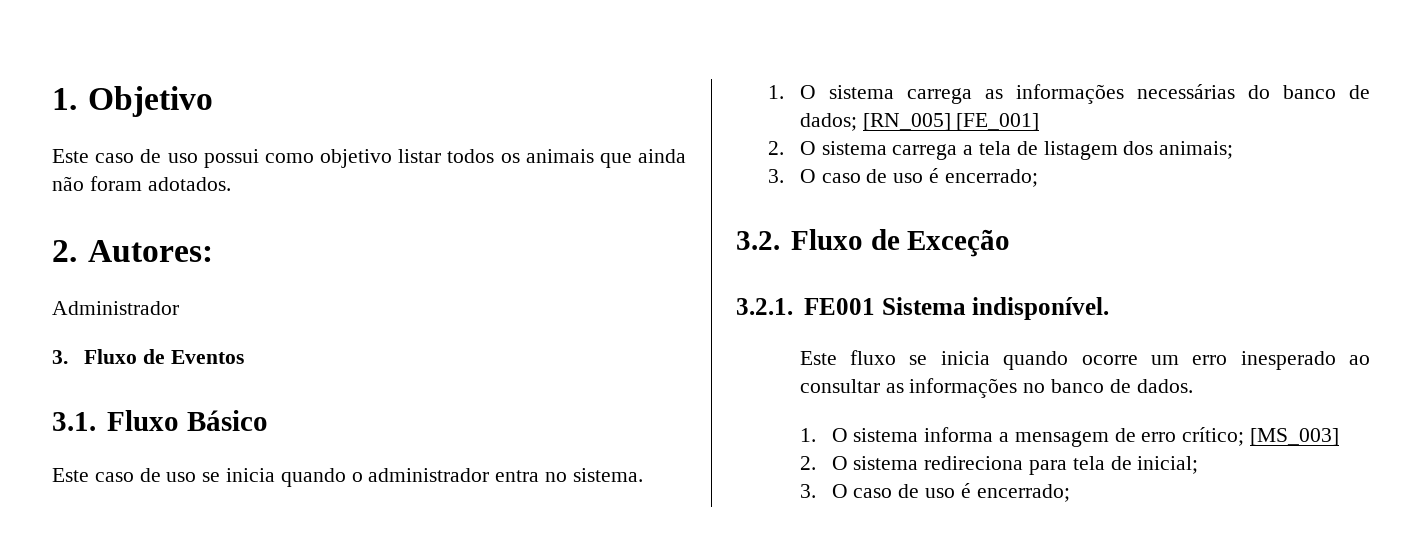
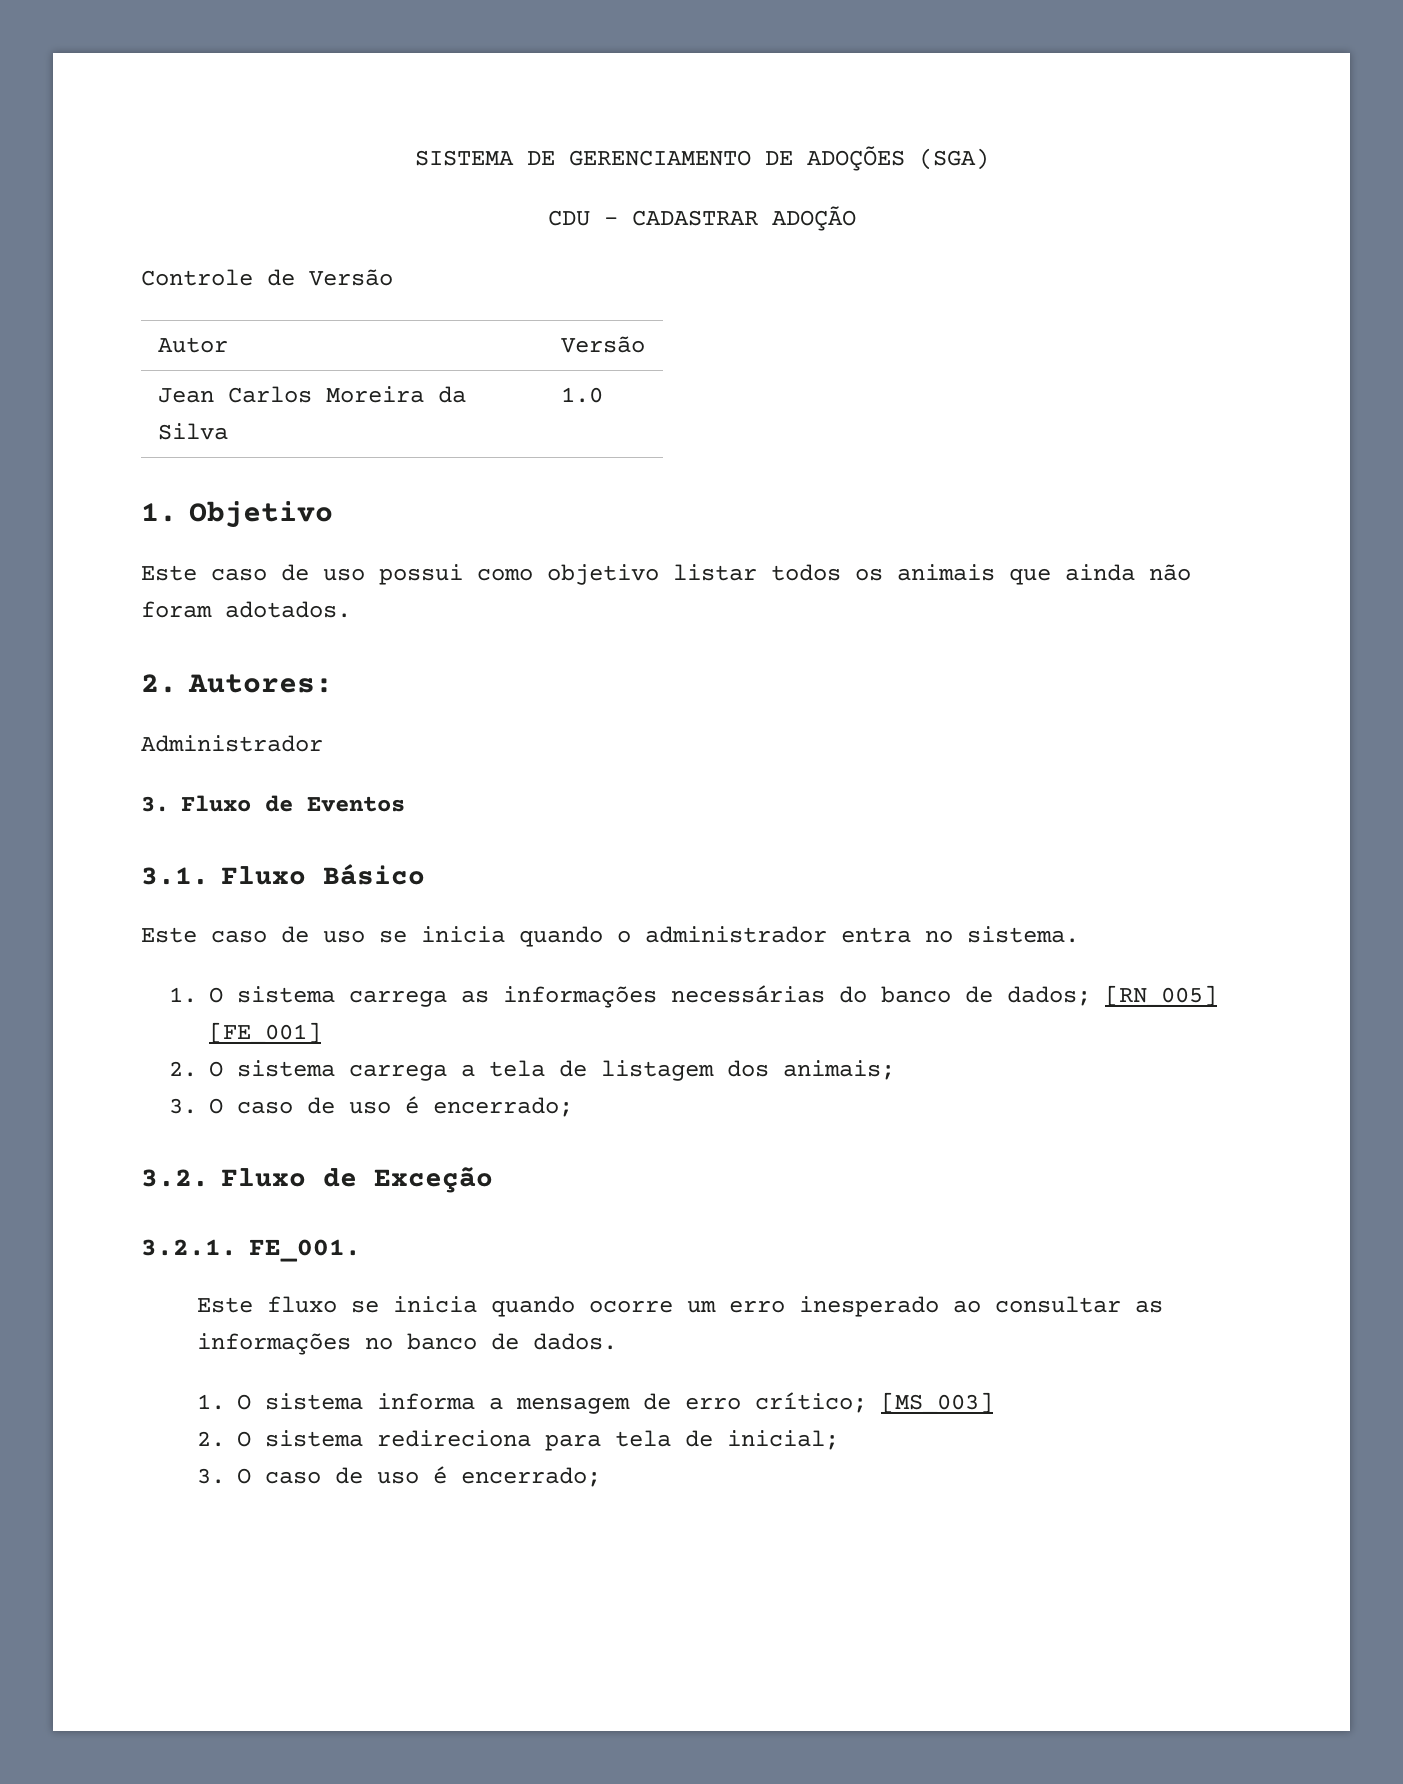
(52, 99) none -> [414,146,989,171] [547,206,856,231] [141,269,393,286] [157,337,228,353] [560,336,645,353] [157,386,466,403] [157,423,228,440] [560,387,603,403] SISTEMA DE GERENCIAMENTO DE ADOÇÕES (SGA) // CDU – CADASTRAR ADOÇÃO // Controle de Versão // Autor | Versão // Jean Carlos Moreira da Silva | 1.0 //
[803,297,1110,320] FE001 Sistema indisponível. -> [249,1239,361,1262] FE_001.

